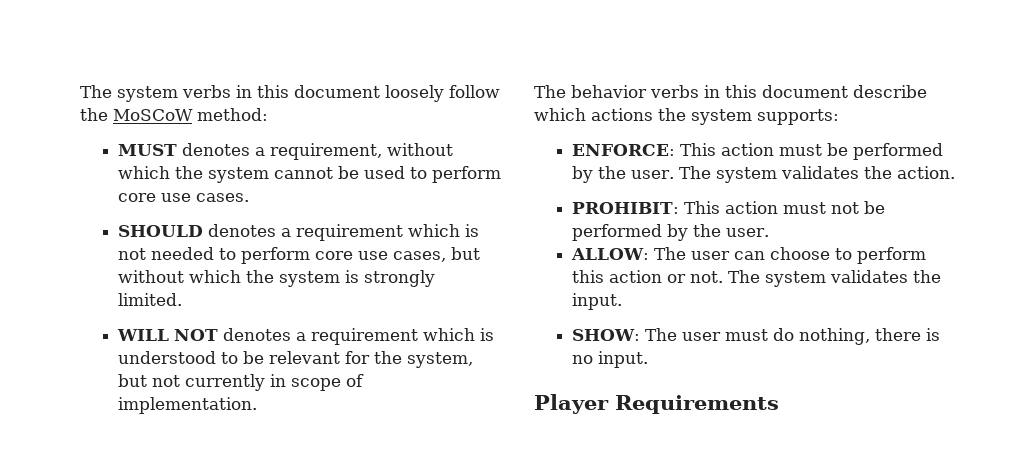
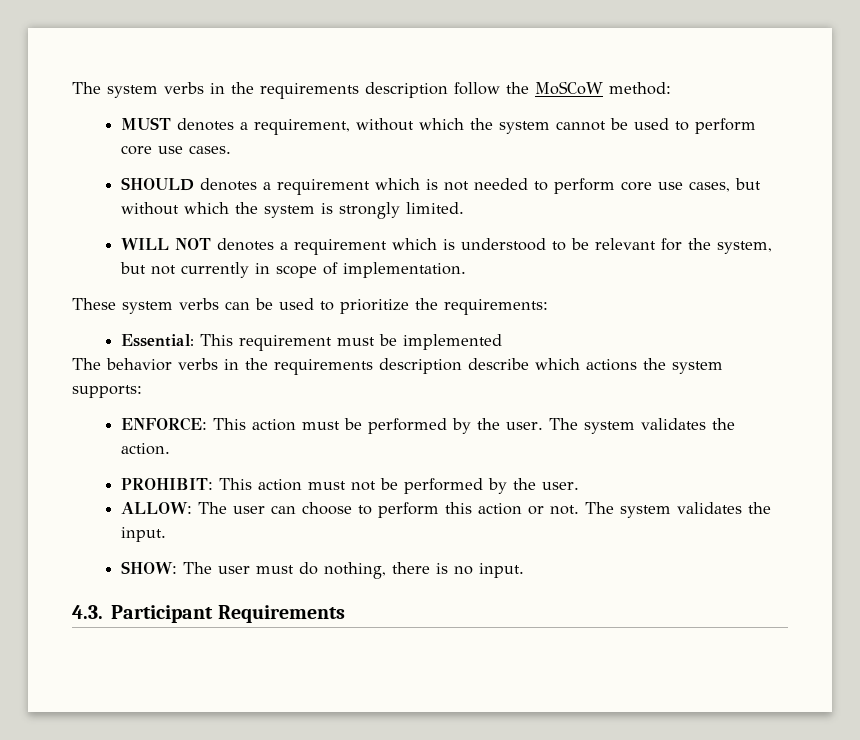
[257,85,444,102] this document loosely -> [231,82,448,99] the requirements description
(257, 405) none -> [72,298,548,315] [121,334,503,351] // These system verbs can be used to prioritize the requirements: // Essential: This requirement must be implemented
[725,85,848,98] this document -> [245,358,462,375] the requirements description
[534,394,609,414] Player -> [72,605,214,623] 4.3. Participant

